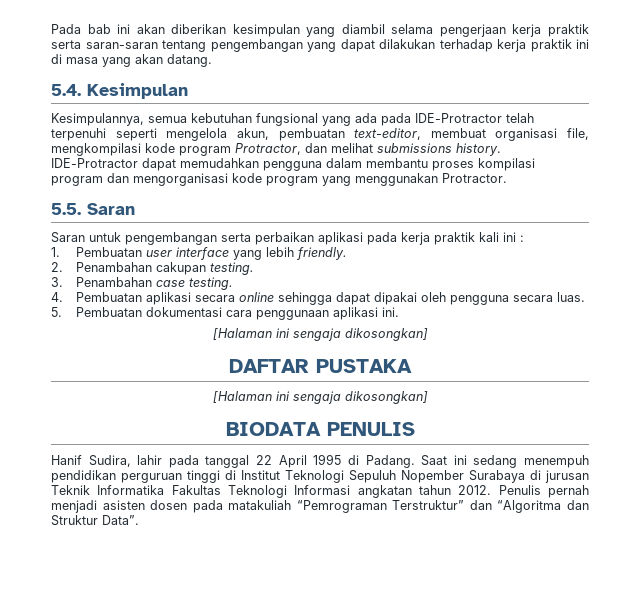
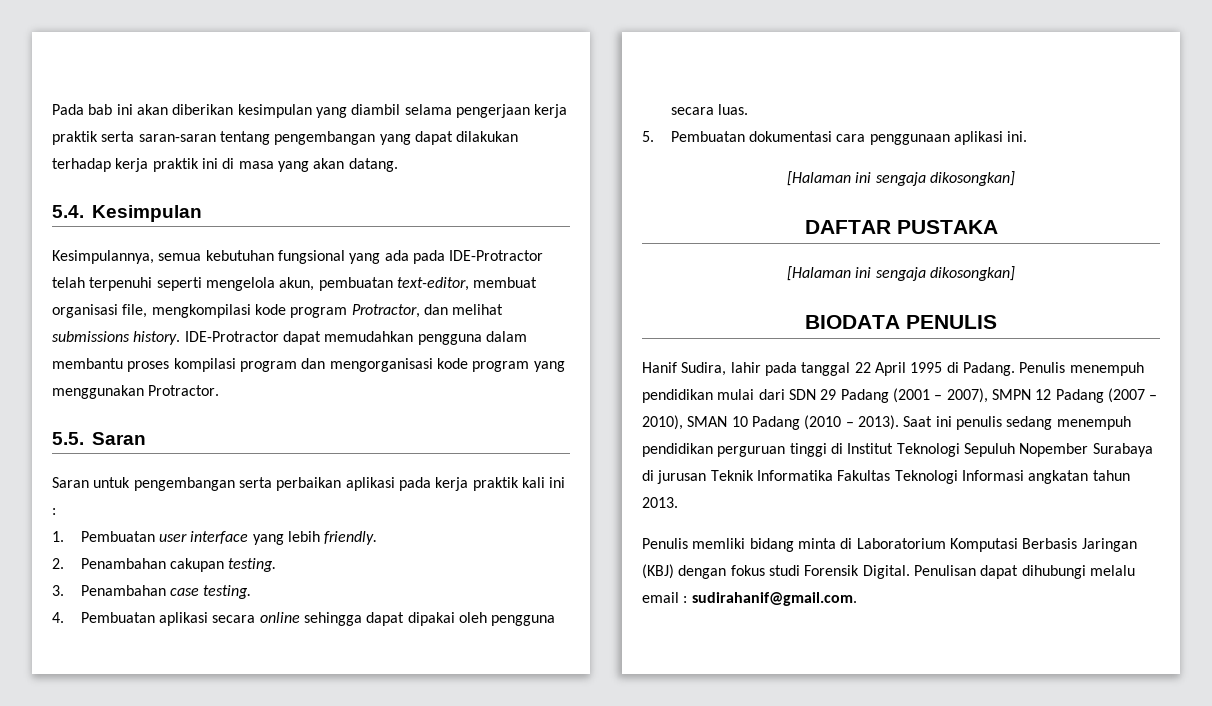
(415, 461) none -> [1019,362,1144,376] [642,388,1158,403] [642,415,899,430] Penulis menempuh pendidikan mulai dari SDN 29 Padang (2001 – 2007), SMPN 12 Padang (2007 – 2010), SMAN 10 Padang (2010 – 2013).
(467, 460) none -> [955,416,1002,430] penulis
[458,485,589,498] [51,500,589,513] [51,515,139,526] 2012. Penulis pernah menjadi asisten dosen pada matakuliah “Pemrograman Terstruktur” dan “Algoritma dan Struktur Data”. -> [642,497,678,508] [642,538,1137,552] [642,564,1135,579] [642,592,857,606] 2013. // Penulis memliki bidang minta di Laboratorium Komputasi Berbasis Jaringan (KBJ) dengan fokus studi Forensik Digital. Penulisan dapat dihubungi melalu email : sudirahanif@gmail.com.

